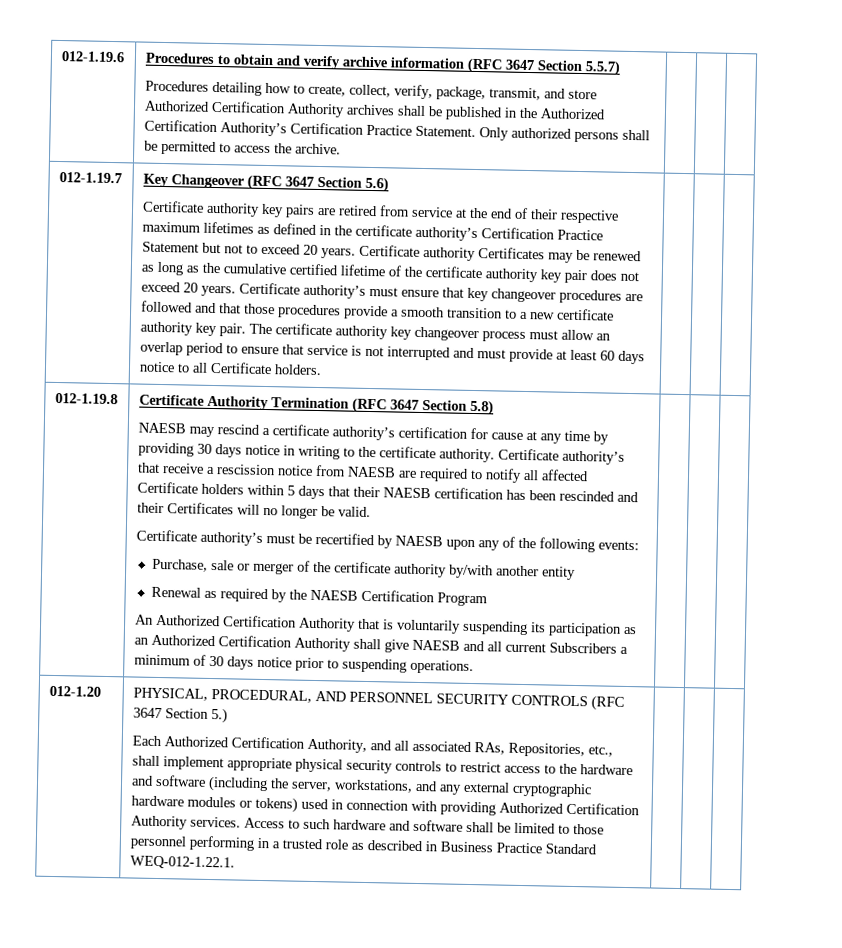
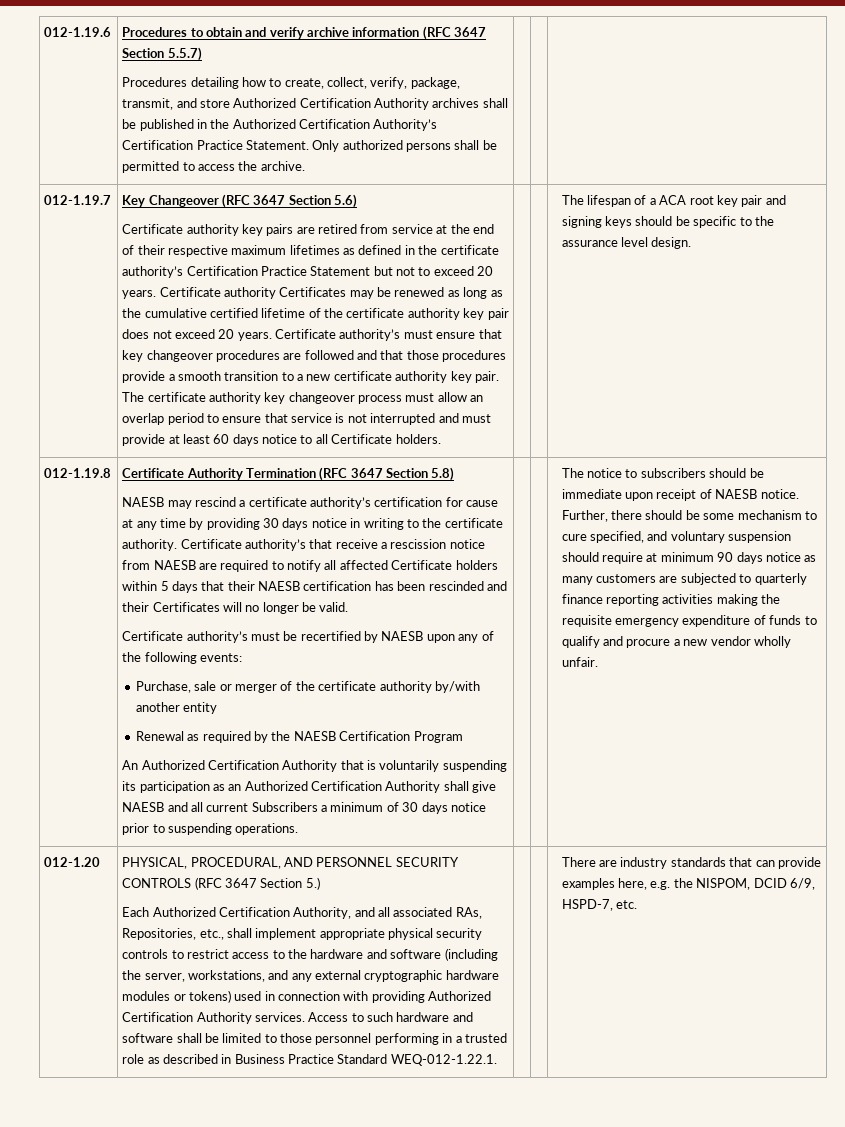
(322, 370) none -> [561,195,786,207] [561,216,774,228] [561,237,692,249] The lifespan of a ACA root key pair and signing keys should be specific to the assurance level design.
(474, 667) none -> [561,468,764,478] [561,489,799,501] [561,510,817,522] [561,531,792,543] [561,552,817,564] [561,573,807,585] [561,594,781,606] [561,615,817,627] [561,636,791,648] [561,657,598,667] The notice to subscribers should be immediate upon receipt of NAESB notice. Further, there should be some mechanism to cure specified, and voluntary suspension should require at minimum 90 days notice as many customers are subjected to quarterly finance reporting activities making the requisite emergency expenditure of funds to qualify and procure a new vendor wholly unfair.
(235, 862) none -> [561,857,821,869] [561,878,815,890] [561,899,637,911] There are industry standards that can provide examples here, e.g. the NISPOM, DCID 6/9, HSPD-7, etc.

